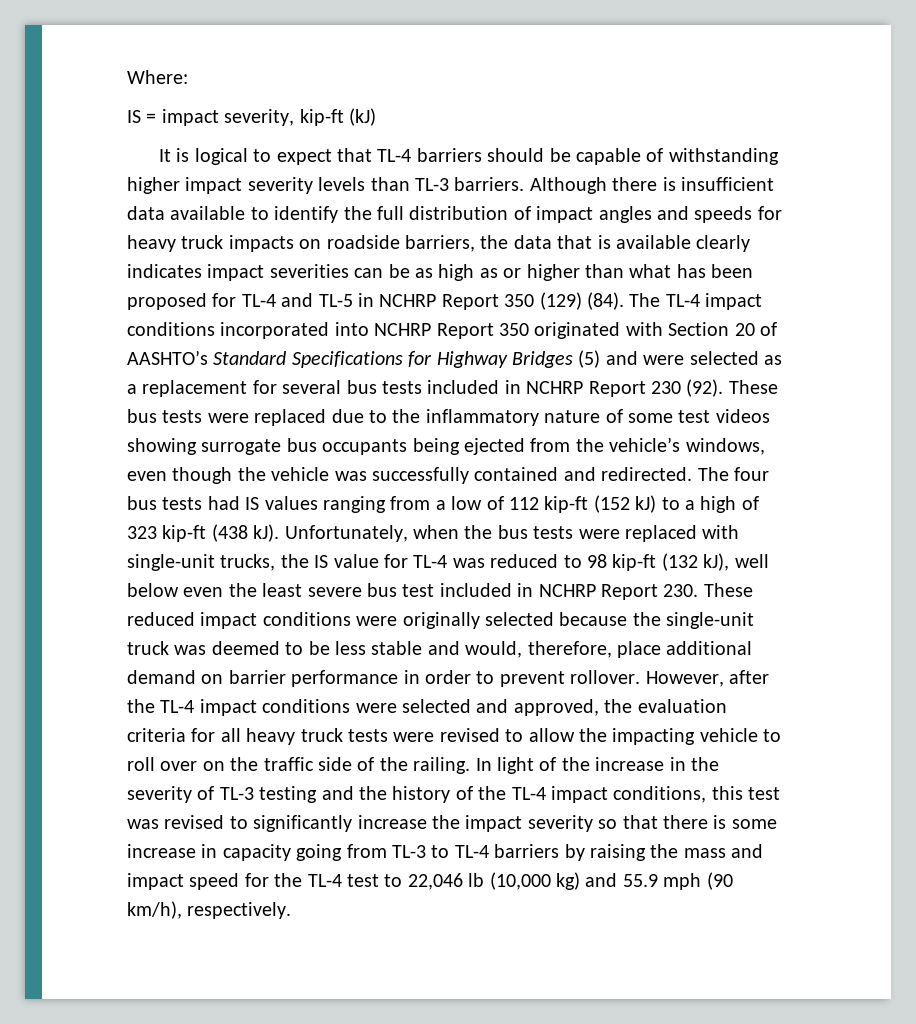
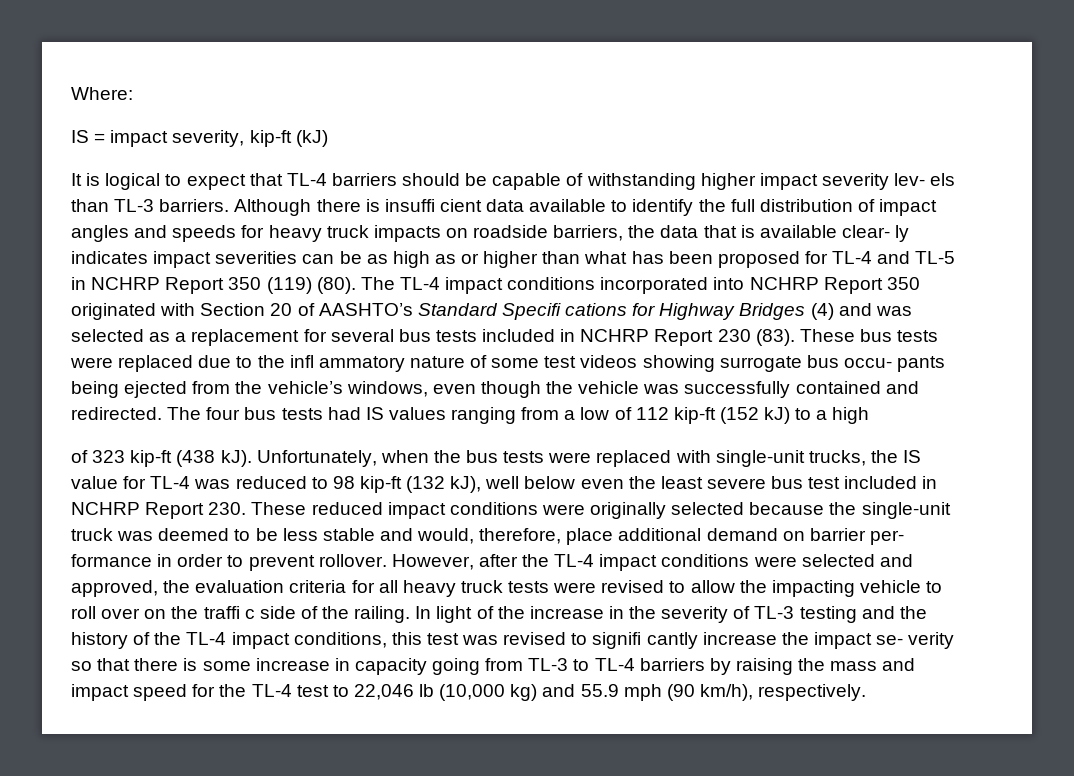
[318,177,366,191] levels -> [894,173,956,186] lev- els
[680,177,774,191] insufficient -> [384,199,482,212] insuffi cient
[696,235,751,252] clearly -> [841,225,910,242] clear- ly
[539,292,624,310] (129) (84). -> [266,277,356,294] (119) (80).
[291,351,403,368] Specifications -> [501,303,628,320] Specifi cations
[578,350,685,368] (5) and were -> [810,303,912,320] (4) and was
[686,379,724,397] (92). -> [755,329,795,346] (83).
[425,409,539,426] inflammatory -> [289,355,405,372] infl ammatory
[322,439,408,455] occupants -> [843,356,946,372] occu- pants
(737, 504) none -> (870, 415) //
[291,670,399,687] performance -> [869,530,904,545] [71,554,152,567] per- formance
[263,757,314,771] traffic -> [203,606,255,619] traffi c
[253,815,353,832] significantly -> [592,632,698,649] signifi cantly
[527,815,593,832] severity -> [876,632,955,649] se- verity

